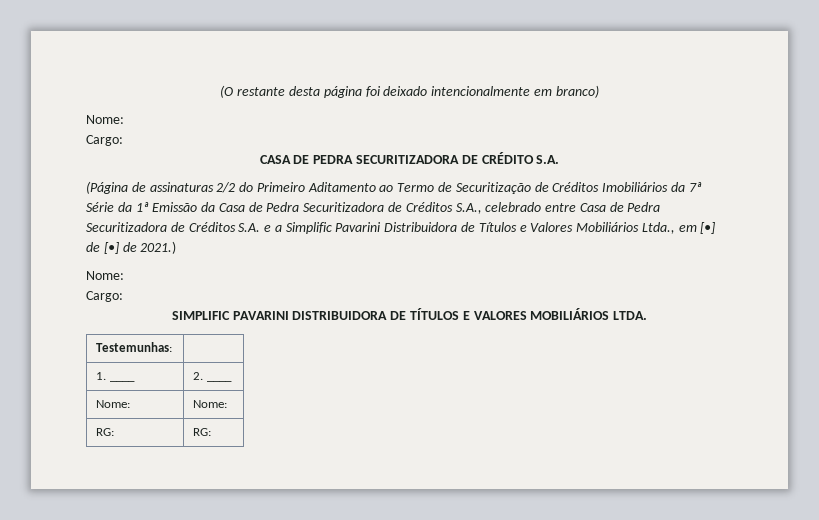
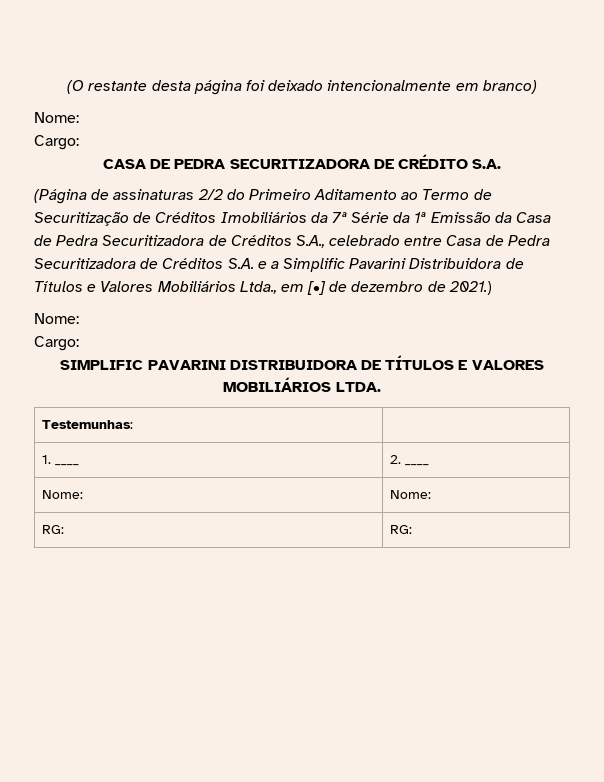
[103,242,119,254] [•] -> [351,281,424,292] dezembro

